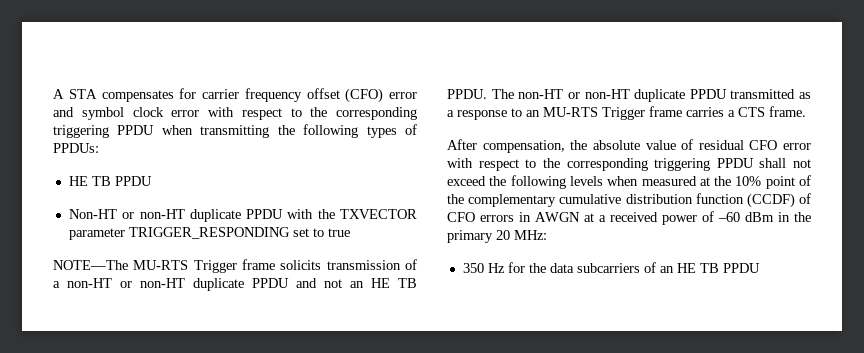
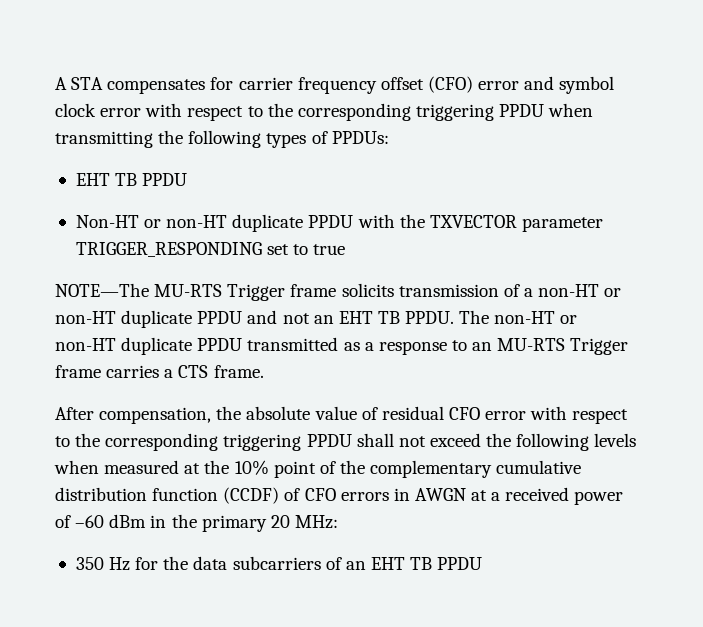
[68,176,88,186] HE -> [75,173,110,186] EHT
[371,278,390,288] HE -> [338,311,373,324] EHT
[676,263,696,273] HE -> [370,557,405,570] EHT

